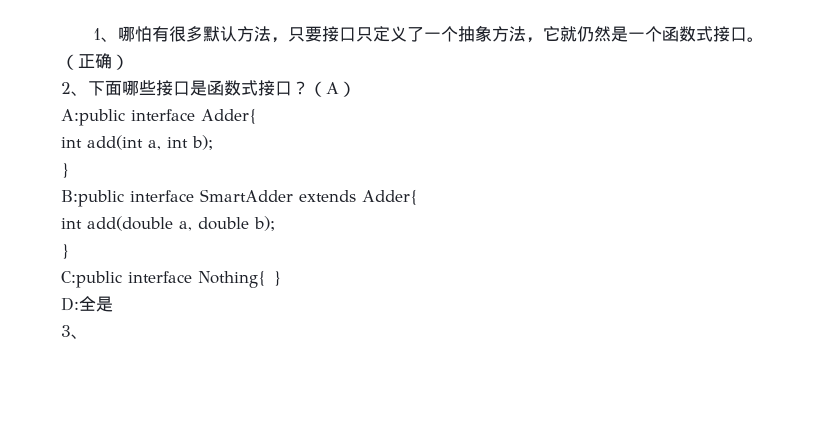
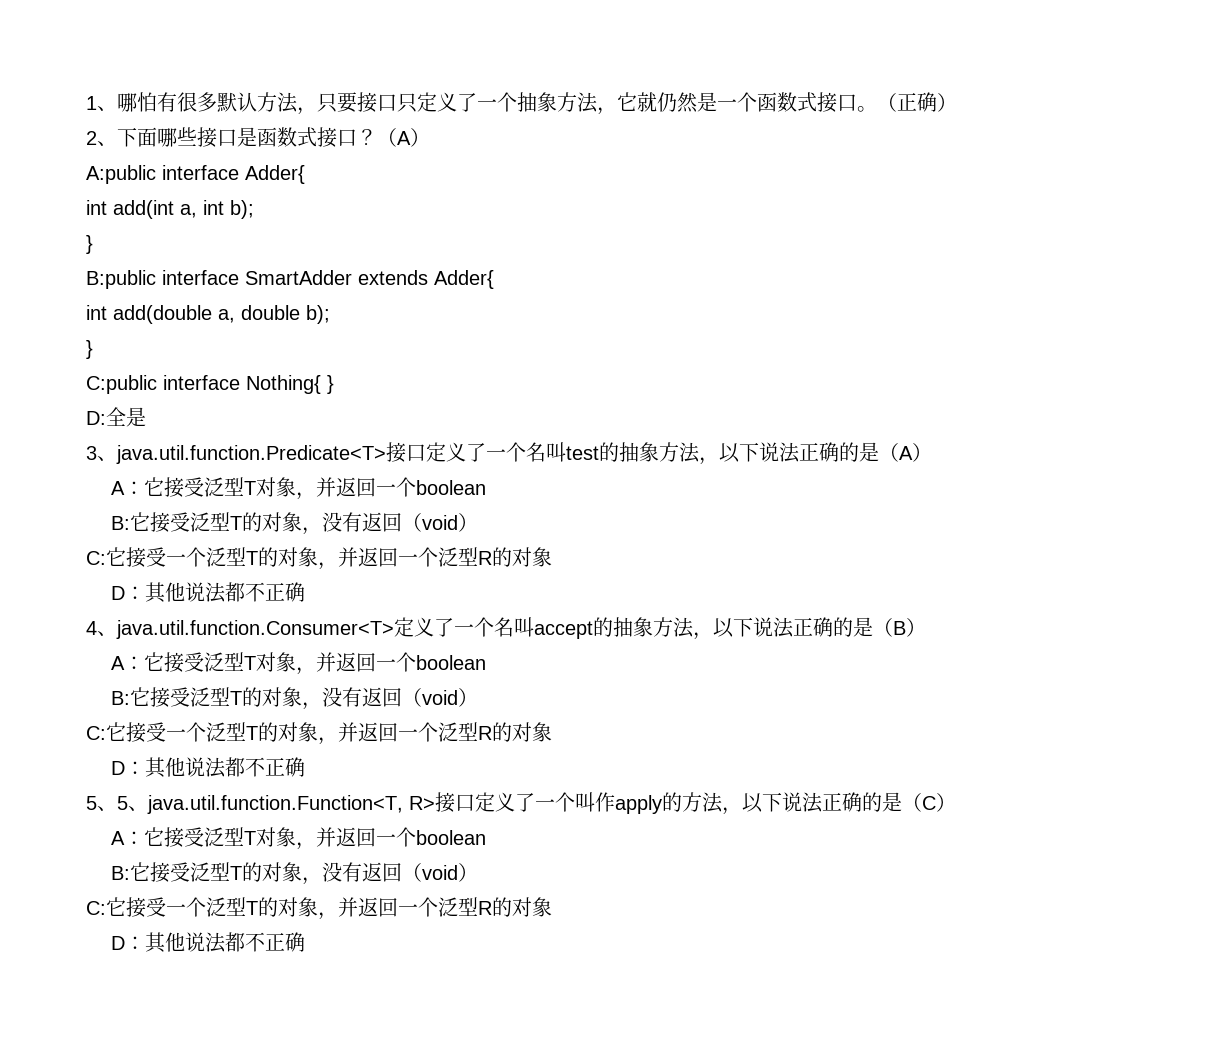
(88, 336) none -> [116,442,932,465] [110,477,486,500] [110,512,478,535] [86,547,552,570] [110,582,305,603] [86,617,926,640] [110,652,486,675] [110,687,478,710] [86,722,552,745] [110,757,305,778] [86,792,956,815] [110,827,486,850] [110,862,478,885] [86,897,552,920] [110,932,305,953] java.util.function.Predicate<T>接口定义了一个名叫test的抽象方法，以下说法正确的是（A） // A：它接受泛型T对象，并返回一个boolean // B:它接受泛型T的对象，没有返回（void） // C:它接受一个泛型T的对象，并返回一个泛型R的对象 // D：其他说法都不正确 // 4、java.util.function.Consumer<T>定义了一个名叫accept的抽象方法，以下说法正确的是（B） // A：它接受泛型T对象，并返回一个boolean // B:它接受泛型T的对象，没有返回（void） // C:它接受一个泛型T的对象，并返回一个泛型R的对象 // D：其他说法都不正确 // 5、5、java.util.function.Function<T, R>接口定义了一个叫作apply的方法，以下说法正确的是（C） // A：它接受泛型T对象，并返回一个boolean // B:它接受泛型T的对象，没有返回（void） // C:它接受一个泛型T的对象，并返回一个泛型R的对象 // D：其他说法都不正确

